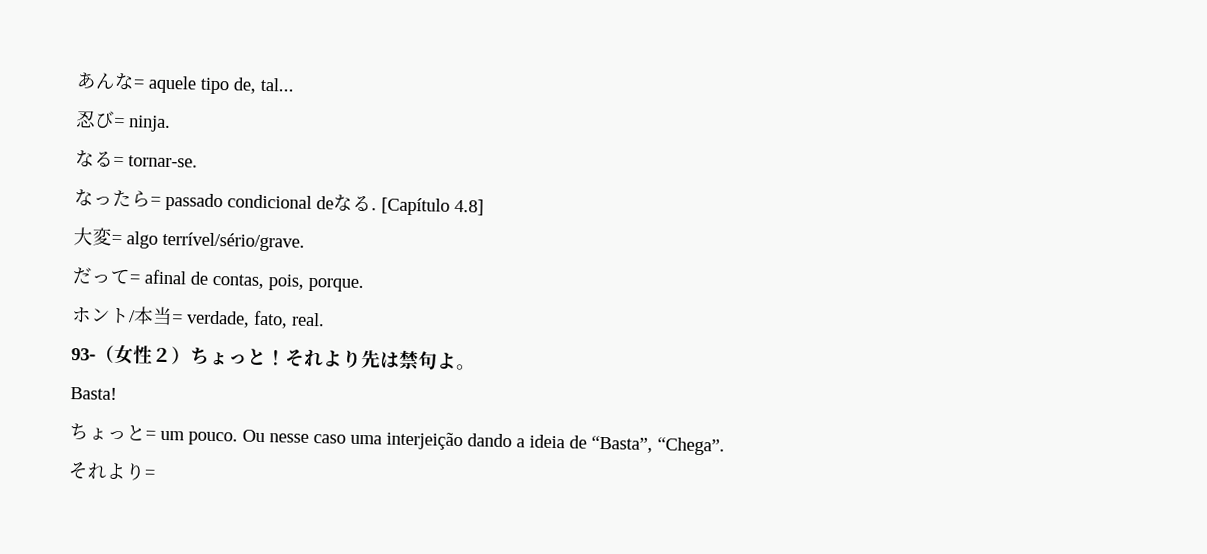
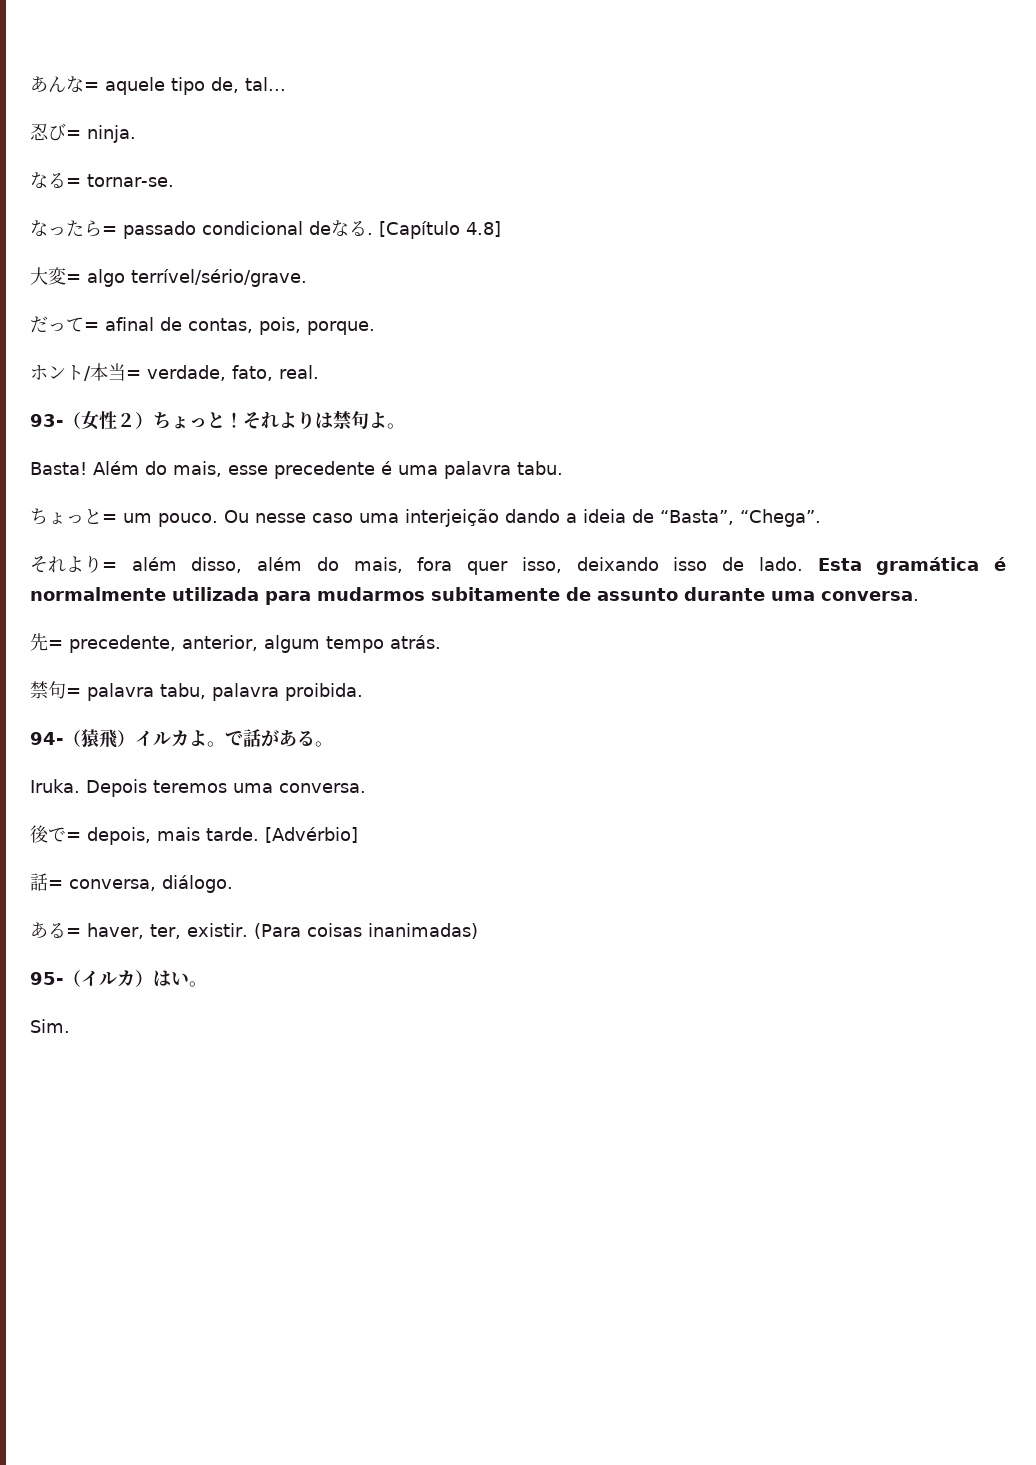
[361,350,381,369] 先 -> (315, 420) none
(117, 393) none -> [93,461,563,479] Além do mais, esse precedente é uma palavra tabu.
(155, 474) none -> [131,557,1007,575] [30,587,919,605] [30,633,441,653] [30,681,363,701] [30,729,333,748] [30,779,366,797] [30,825,358,845] [30,873,233,893] [30,922,478,939] [30,969,207,987] [30,1019,70,1033] além disso, além do mais, fora quer isso, deixando isso de lado. Esta gramática é normalmente utilizada para mudarmos subitamente de assunto durante uma conversa. // 先= precedente, anterior, algum tempo atrás. // 禁句= palavra tabu, palavra proibida. // 94-（猿飛）イルカよ。で話がある。 // Iruka. Depois teremos uma conversa. // 後で= depois, mais tarde. [Advérbio] // 話= conversa, diálogo. // ある= haver, ter, existir. (Para coisas inanimadas) // 95-（イルカ）はい。 // Sim.

